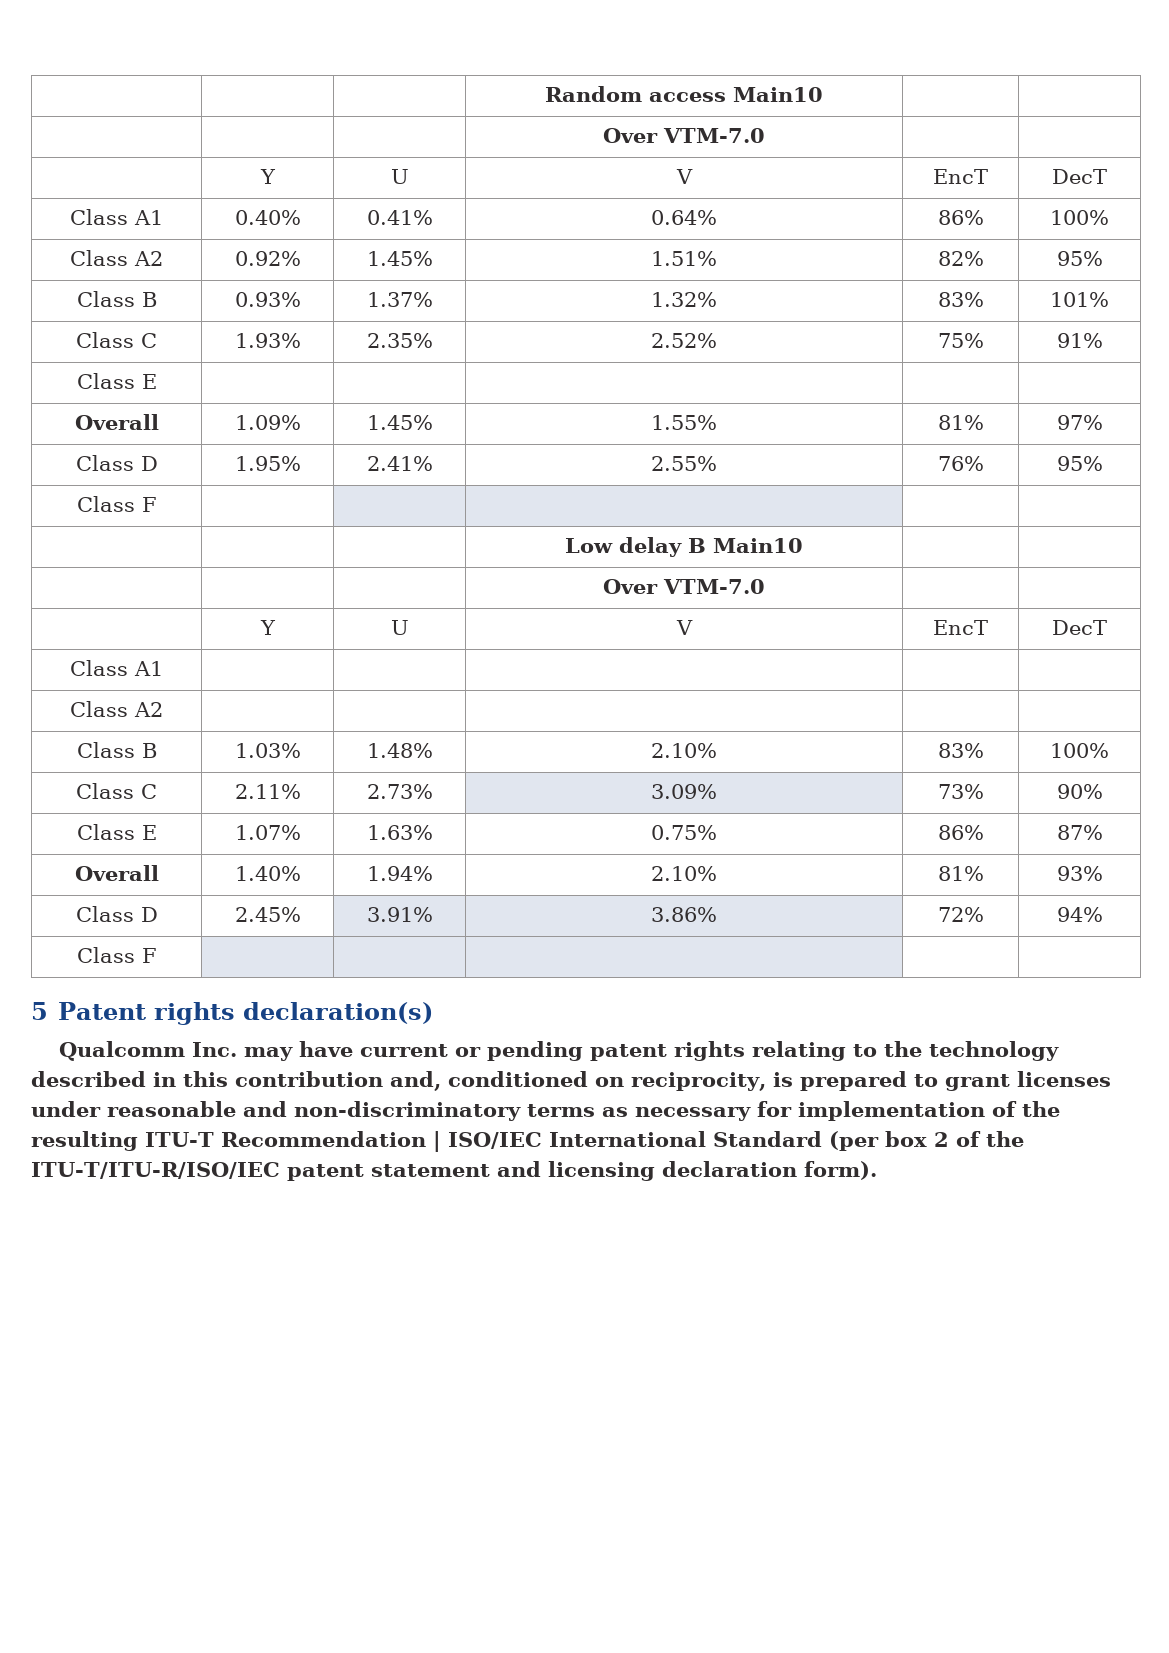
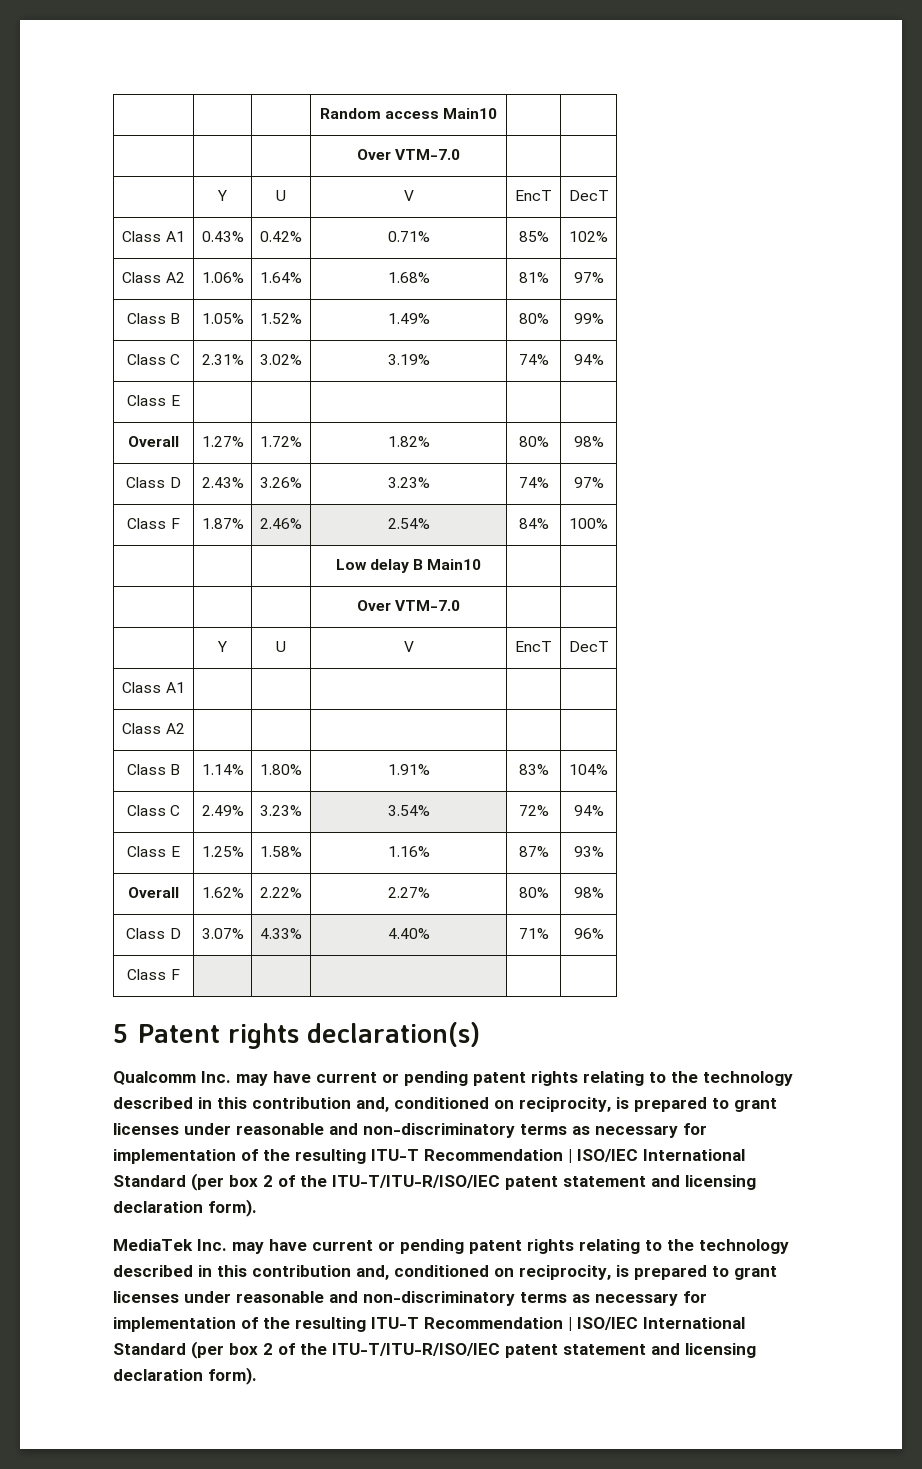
[234,210,301,225] [366,210,433,225] [651,210,717,225] [937,210,984,225] [1050,210,1109,225] [70,250,163,266] [234,251,301,266] [366,251,433,266] [651,251,717,266] [937,251,984,266] [1056,251,1103,266] [76,291,157,307] [234,292,301,307] [366,292,433,307] [651,292,717,307] [937,292,984,307] [1050,292,1109,307] [76,332,157,348] [234,333,301,348] [366,333,433,348] [651,333,717,348] [937,333,984,348] [1056,333,1103,348] [76,373,157,389] [74,414,159,430] [234,415,301,430] [366,415,433,430] [651,415,717,430] [937,415,984,430] [1056,415,1103,430] [75,455,158,471] [234,456,301,471] [366,456,433,471] [651,456,717,471] [937,456,984,471] [1056,456,1103,471] [76,496,157,512] 0.40% | 0.41% | 0.64% | 86% | 100% // Class A2 | 0.92% | 1.45% | 1.51% | 82% | 95% // Class B | 0.93% | 1.37% | 1.32% | 83% | 101% // Class C | 1.93% | 2.35% | 2.52% | 75% | 91% // Class E | | | | | // Overall | 1.09% | 1.45% | 1.55% | 81% | 97% // Class D | 1.95% | 2.41% | 2.55% | 76% | 95% // Class F | | | | | -> [201,231,244,242] [260,231,302,242] [387,231,430,242] [518,231,549,242] [569,231,608,242] [122,272,185,283] [201,272,244,283] [260,272,302,283] [387,272,430,283] [518,272,549,283] [573,272,604,283] [126,313,181,324] [201,313,244,324] [260,313,302,324] [387,313,430,324] [518,313,549,324] [573,313,604,324] [126,354,181,365] [201,354,244,365] [260,354,302,365] [387,354,430,365] [518,354,549,365] [573,354,604,365] [127,395,180,406] [128,436,179,447] [201,436,244,447] [260,436,302,447] [387,436,430,447] [518,436,549,447] [573,436,604,447] [126,477,181,488] [201,477,244,488] [260,477,302,488] [387,477,430,488] [518,477,549,488] [573,477,604,488] [127,518,180,529] [201,518,244,529] [260,518,302,529] [387,518,430,529] [518,518,549,529] [569,518,608,529] 0.43% | 0.42% | 0.71% | 85% | 102% // Class A2 | 1.06% | 1.64% | 1.68% | 81% | 97% // Class B | 1.05% | 1.52% | 1.49% | 80% | 99% // Class C | 2.31% | 3.02% | 3.19% | 74% | 94% // Class E | | | | | // Overall | 1.27% | 1.72% | 1.82% | 80% | 98% // Class D | 2.43% | 3.26% | 3.23% | 74% | 97% // Class F | 1.87% | 2.46% | 2.54% | 84% | 100%
[234,743,301,758] [366,743,433,758] [651,743,717,758] [937,743,984,758] [1050,743,1109,758] [76,783,157,799] [234,784,301,799] [366,784,433,799] [651,784,717,799] [937,784,984,799] [1056,784,1103,799] [76,824,157,840] [234,825,301,840] [366,825,433,840] [651,825,717,840] [937,825,984,840] 1.03% | 1.48% | 2.10% | 83% | 100% // Class C | 2.11% | 2.73% | 3.09% | 73% | 90% // Class E | 1.07% | 1.63% | 0.75% | 86% -> [201,764,244,775] [260,764,302,775] [387,764,430,775] [518,764,549,775] [569,764,608,775] [126,805,181,816] [201,805,244,816] [260,805,302,816] [387,805,430,816] [518,805,549,816] [573,805,604,816] [127,846,180,857] [201,846,244,857] [260,846,302,857] [387,846,430,857] 1.14% | 1.80% | 1.91% | 83% | 104% // Class C | 2.49% | 3.23% | 3.54% | 72% | 94% // Class E | 1.25% | 1.58% | 1.16%
[74,865,159,881] [234,866,301,881] [366,866,433,881] [651,866,717,881] [937,866,984,881] [1056,866,1103,881] [75,906,158,922] [234,907,301,922] [366,907,433,922] [651,907,717,922] [937,907,984,922] [1056,907,1103,922] // Overall | 1.40% | 1.94% | 2.10% | 81% | 93% // Class D | 2.45% | 3.91% | 3.86% | 72% | 94% -> [573,846,604,857] [128,887,179,898] [201,887,244,898] [260,887,302,898] [387,887,430,898] [518,887,549,898] [573,887,604,898] [126,928,181,939] [201,928,244,939] [260,928,302,939] [387,928,430,939] [518,928,549,939] [573,928,604,939] | 93% // Overall | 1.62% | 2.22% | 2.27% | 80% | 98% // Class D | 3.07% | 4.33% | 4.40% | 71% | 96%
(877, 1170) none -> [113,1239,789,1254] [113,1265,777,1280] [113,1291,707,1306] [113,1317,745,1332] [113,1341,756,1359] [113,1367,257,1385] // MediaTek Inc. may have current or pending patent rights relating to the technology described in this contribution and, conditioned on reciprocity, is prepared to grant licenses under reasonable and non-discriminatory terms as necessary for implementation of the resulting ITU-T Recommendation | ISO/IEC International Standard (per box 2 of the ITU-T/ITU-R/ISO/IEC patent statement and licensing declaration form).

